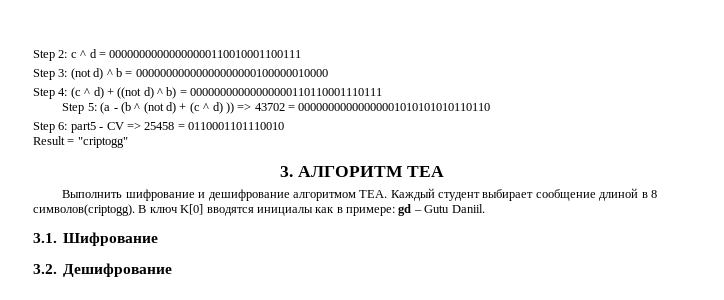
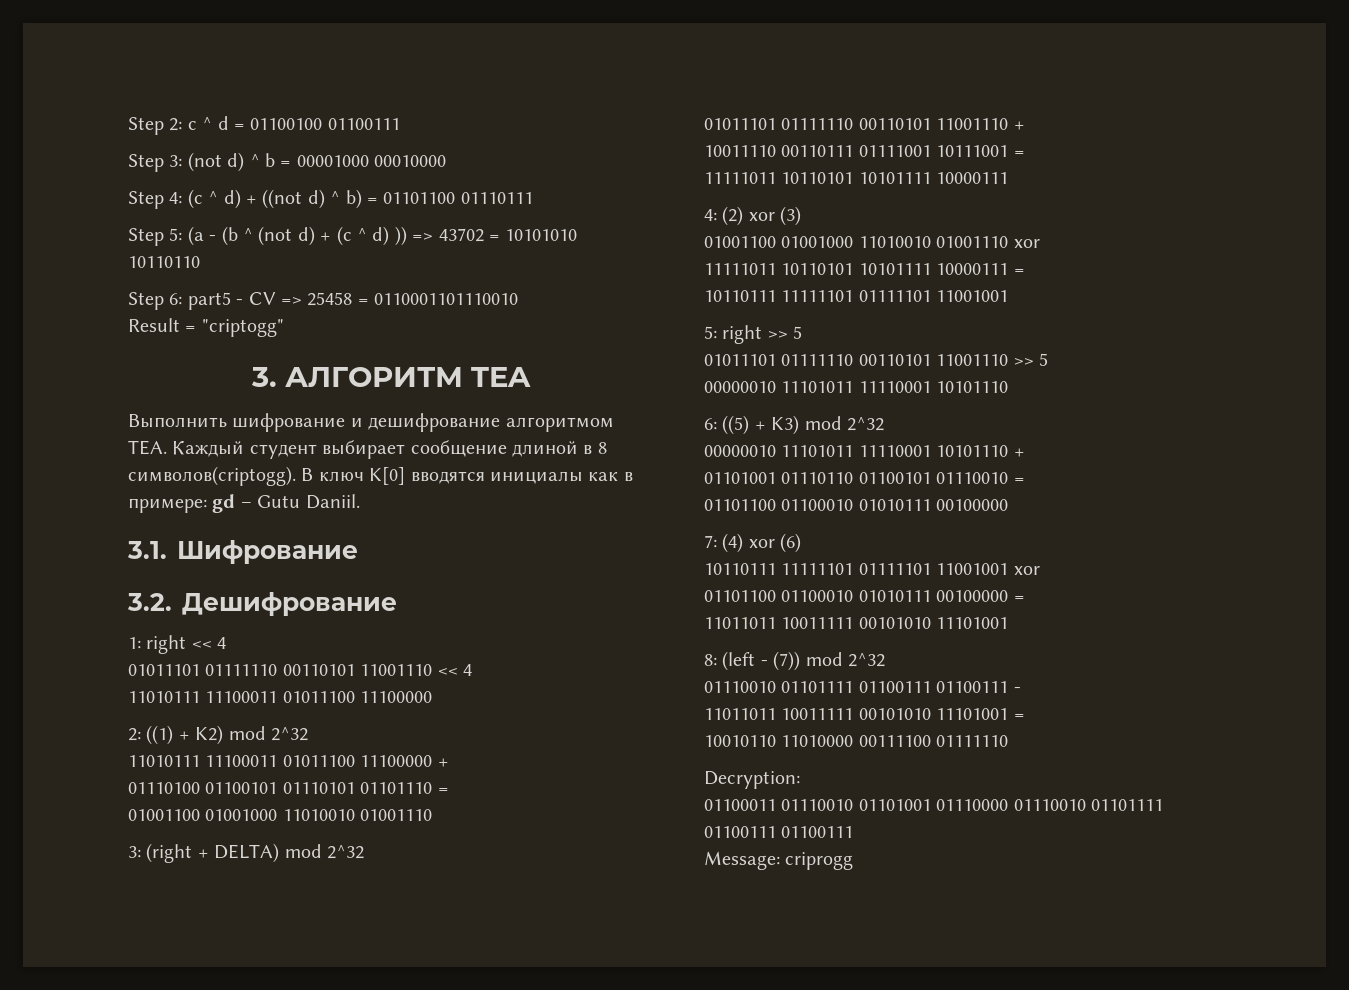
[109,50,302,58] 00000000000000000110010001100111 -> [250,118,400,130] 01100100 01100111
[135,69,328,77] 00000000000000000000100000010000 -> [296,155,447,167] 00001000 00010000
[190,88,383,96] 00000000000000000110110001110111 -> [383,192,533,204] 01101100 01110111
[298,103,491,111] 00000000000000001010101010110110 -> [505,229,578,241] [128,256,200,268] 10101010 10110110
(173, 270) none -> [128,635,227,654] [128,664,472,676] [128,691,433,703] [128,725,308,745] [128,755,449,767] [128,782,449,794] [128,809,433,821] [128,843,364,863] [704,118,1025,130] [704,145,1025,157] [704,172,1009,184] [704,206,802,226] [704,236,1040,248] [704,263,1025,275] [704,290,1009,302] [704,325,803,344] [704,353,1048,366] [704,381,1009,393] [704,415,884,435] [704,445,1025,457] [704,472,1025,484] [704,499,1009,511] [704,533,802,553] [704,563,1040,575] [704,590,1025,602] [704,617,1009,629] [704,651,885,671] [704,681,1021,693] [704,708,1025,720] [704,735,1009,747] [704,771,800,789] [704,799,1163,811] [704,826,854,838] [704,851,854,870] // 1: right << 4 // 01011101 01111110 00110101 11001110 << 4 // 11010111 11100011 01011100 11100000 // 2: ((1) + K2) mod 2^32 // 11010111 11100011 01011100 11100000 + // 01110100 01100101 01110101 01101110 = // 01001100 01001000 11010010 01001110 // 3: (right + DELTA) mod 2^32 // 01011101 01111110 00110101 11001110 + // 10011110 00110111 01111001 10111001 = // 11111011 10110101 10101111 10000111 // 4: (2) xor (3) // 01001100 01001000 11010010 01001110 xor // 11111011 10110101 10101111 10000111 = // 10110111 11111101 01111101 11001001 // 5: right >> 5 // 01011101 01111110 00110101 11001110 >> 5 // 00000010 11101011 11110001 10101110 // 6: ((5) + K3) mod 2^32 // 00000010 11101011 11110001 10101110 + // 01101001 01110110 01100101 01110010 = // 01101100 01100010 01010111 00100000 // 7: (4) xor (6) // 10110111 11111101 01111101 11001001 xor // 01101100 01100010 01010111 00100000 = // 11011011 10011111 00101010 11101001 // 8: (left - (7)) mod 2^32 // 01110010 01101111 01100111 01100111 - // 11011011 10011111 00101010 11101001 = // 10010110 11010000 00111100 01111110 // Decryption: // 01100011 01110010 01101001 01110000 01110010 01101111 01100111 01100111 // Message: criprogg

